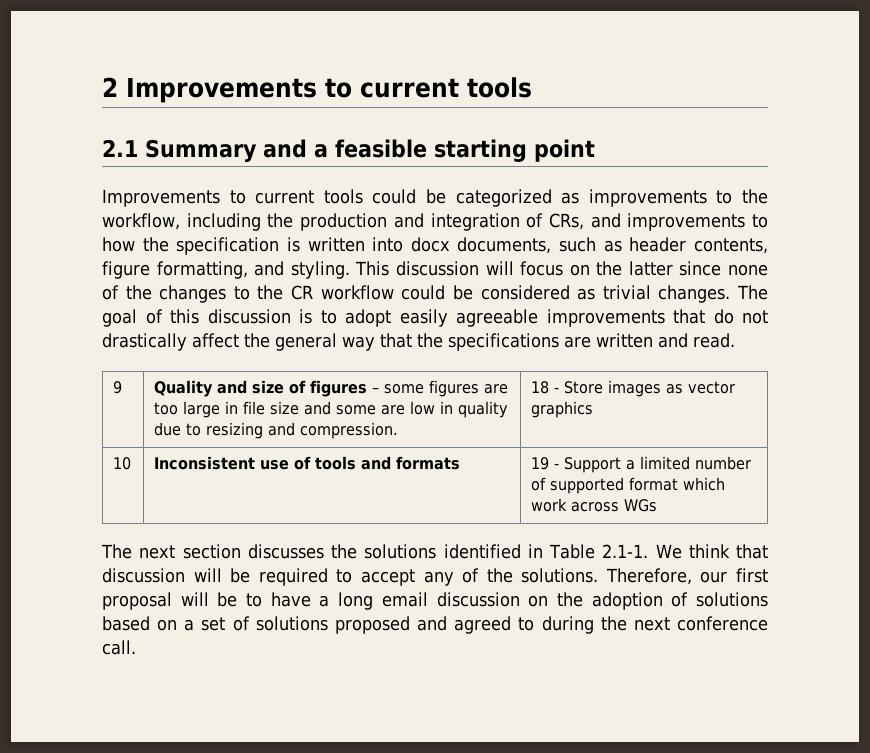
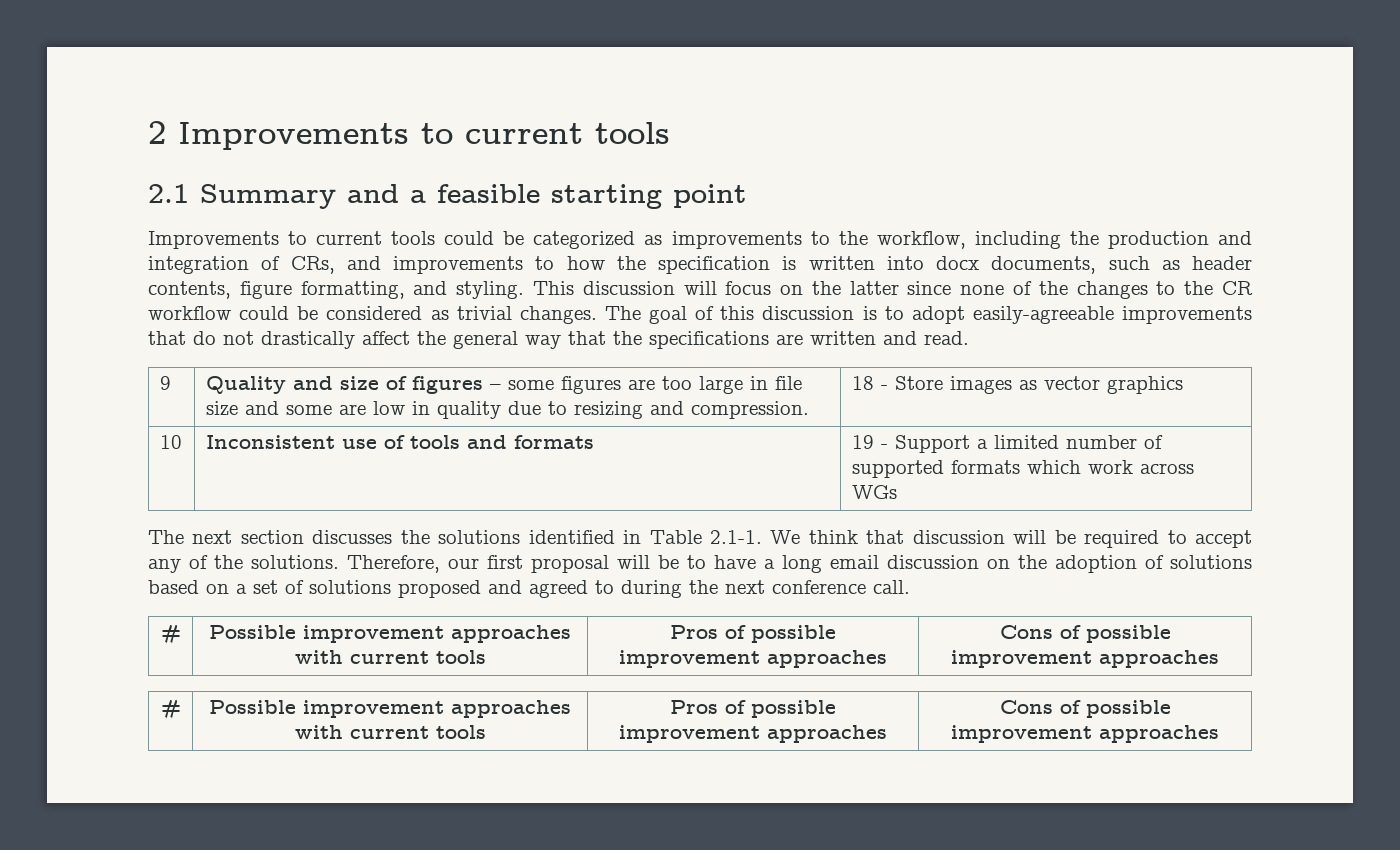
[399,309,538,327] easily agreeable -> [972,306,1114,324] easily-agreeable
[629,477,679,491] format -> [950,460,1020,474] formats
(136, 647) none -> [160,625,181,644] [209,625,571,643] [294,650,486,664] [670,625,837,643] [619,650,888,668] [999,625,1171,643] [951,650,1219,668] [160,700,181,719] [209,700,571,718] [294,725,486,739] [670,700,837,718] [619,725,888,743] [999,700,1171,718] [951,725,1219,743] // # | Possible improvement approaches with current tools | Pros of possible improvement approaches | Cons of possible improvement approaches // # | Possible improvement approaches with current tools | Pros of possible improvement approaches | Cons of possible improvement approaches

